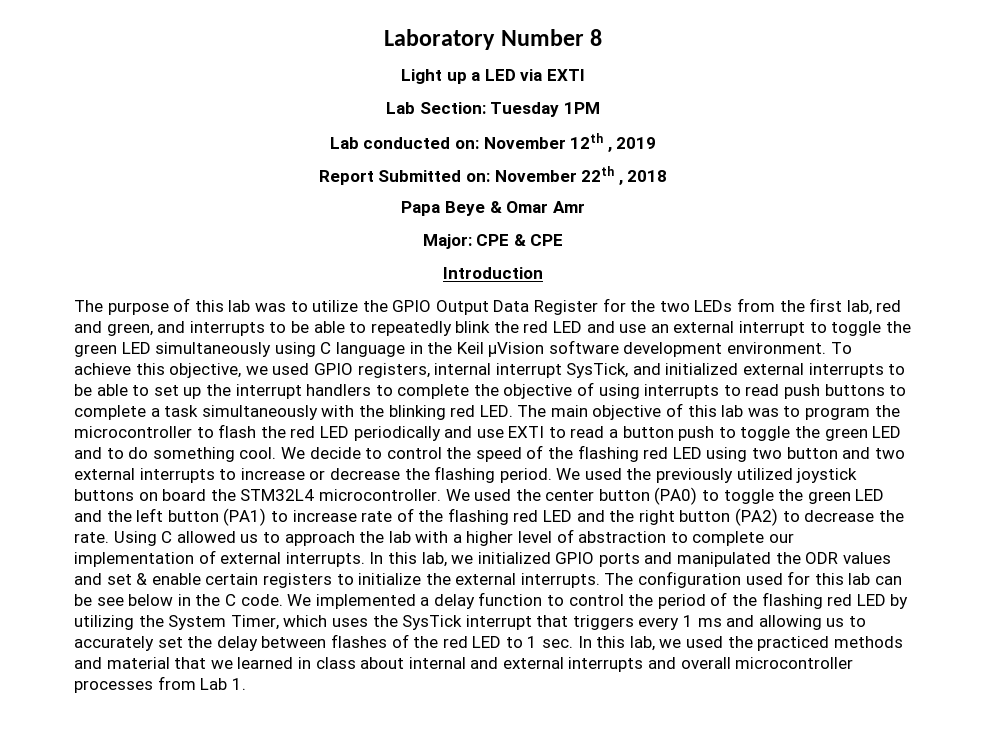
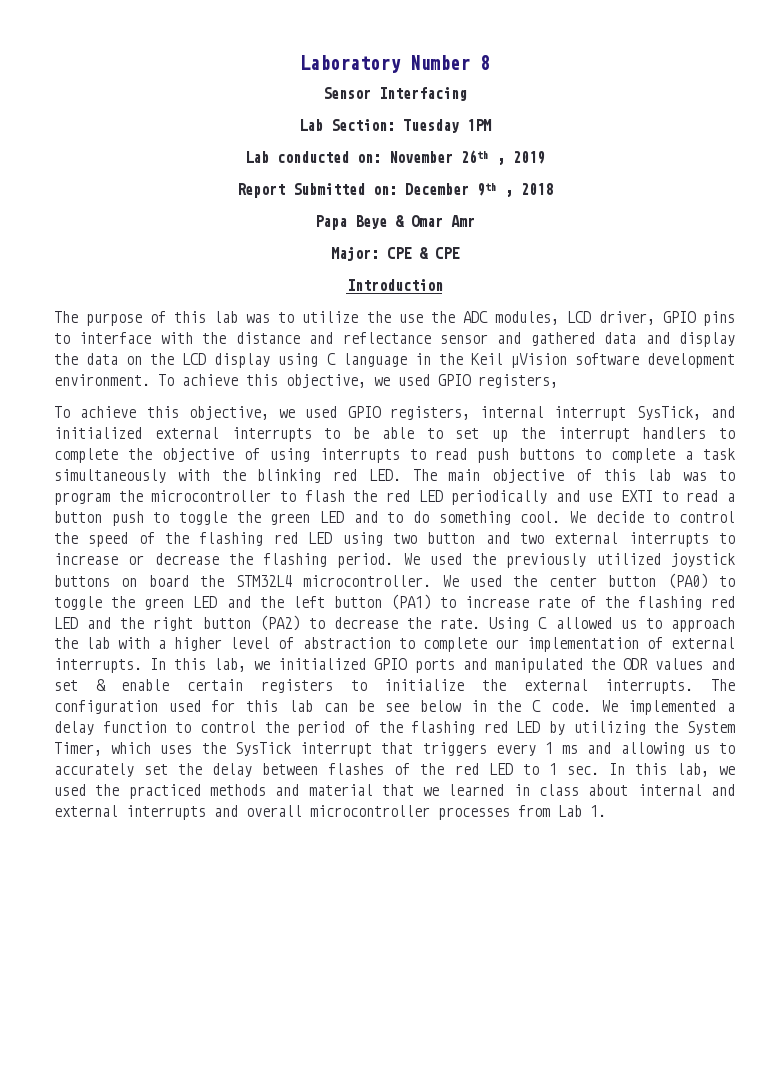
[401,69,585,84] Light up a LED via EXTI -> [322,87,467,101] Sensor Interfacing
[570,133,604,149] 12th -> [460,150,489,163] 26th
[494,166,615,182] November 22th -> [404,183,497,196] December 9th
[392,298,902,315] [74,321,911,336] [74,342,272,357] GPIO Output Data Register for the two LEDs from the first lab, red and green, and interrupts to be able to repeatedly blink the red LED and use an external interrupt to toggle the green LED simultaneously -> [398,311,735,326] [54,332,735,347] [54,353,271,368] use the ADC modules, LCD driver, GPIO pins to interface with the distance and reflectance sensor and gathered data and display the data on the LCD display
(430, 370) none -> [54,406,470,420] // To achieve this objective, we used GPIO registers,

